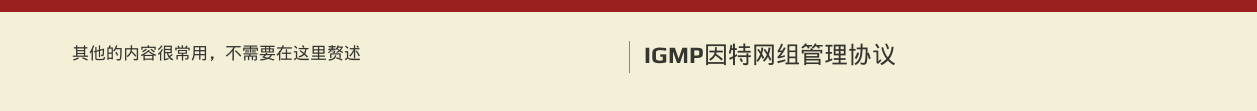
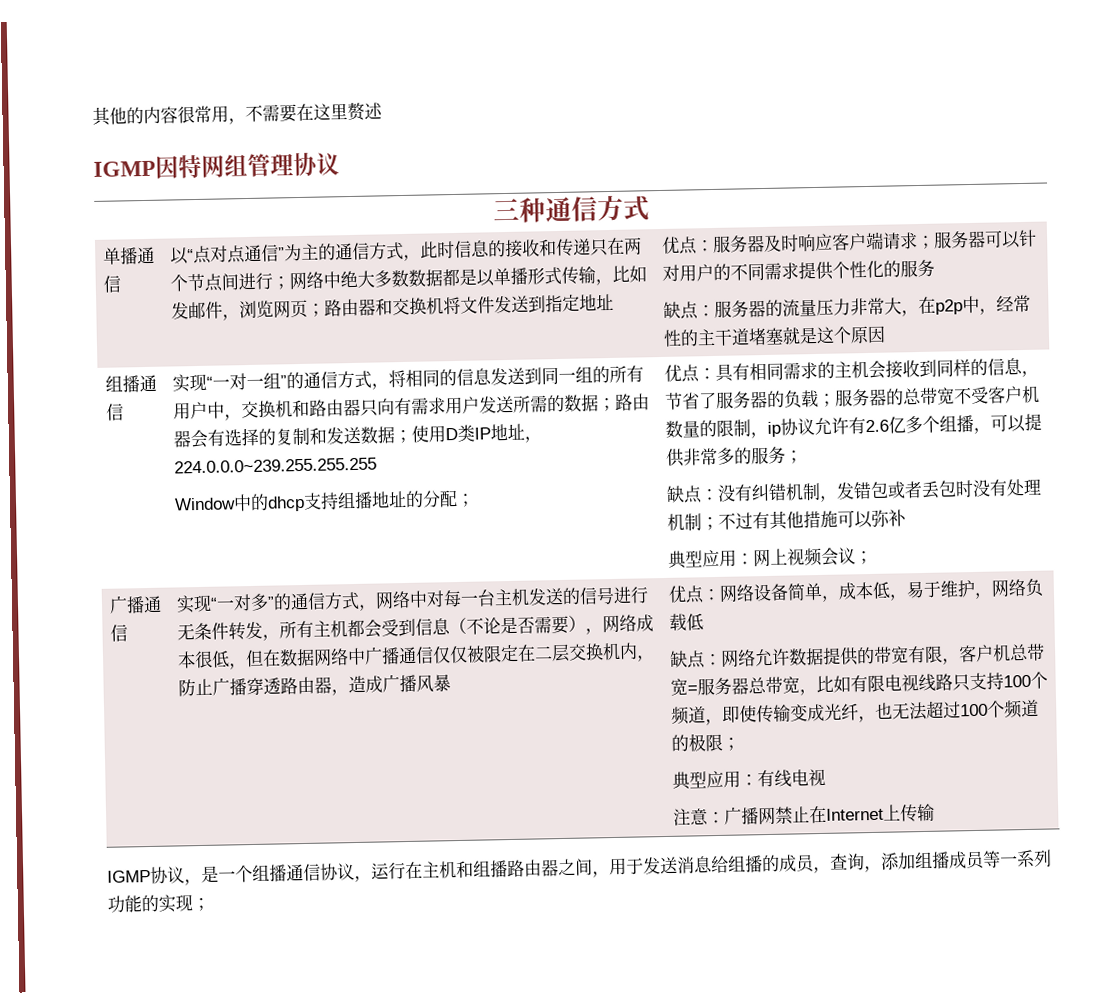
(896, 54) none -> [492,195,650,223] [102,246,155,265] [102,275,121,293] [169,237,642,265] [169,265,647,292] [170,293,614,321] [660,229,1037,255] [661,259,935,282] [662,294,1031,320] [662,325,886,347] [104,374,157,393] [105,403,124,421] [171,365,644,393] [172,393,650,421] [172,423,542,449] [173,457,377,474] [173,489,475,512] [663,358,1039,383] [664,385,1040,410] [664,413,1042,439] [665,446,803,467] [665,478,1042,504] [666,509,906,531] [667,547,873,569] [108,595,162,614] [109,624,128,642] [175,586,649,614] [176,614,654,641] [176,642,655,670] [177,674,451,697] [667,578,1044,604] [668,613,704,631] [669,643,1045,669] [669,671,1048,696] [670,699,1039,726] [670,733,740,752] [671,768,826,790] [672,803,935,826] [107,849,1052,886] [107,894,210,913] // 三种通信方式 // 单播通信 | 以“点对点通信”为主的通信方式，此时信息的接收和传递只在两个节点间进行；网络中绝大多数数据都是以单播形式传输，比如发邮件，浏览网页；路由器和交换机将文件发送到指定地址 | 优点：服务器及时响应客户端请求；服务器可以针对用户的不同需求提供个性化的服务 // 缺点：服务器的流量压力非常大，在p2p中，经常性的主干道堵塞就是这个原因 // 组播通信 | 实现“一对一组”的通信方式，将相同的信息发送到同一组的所有用户中，交换机和路由器只向有需求用户发送所需的数据；路由器会有选择的复制和发送数据；使用D类IP地址，224.0.0.0~239.255.255.255 // Window中的dhcp支持组播地址的分配； | 优点：具有相同需求的主机会接收到同样的信息，节省了服务器的负载；服务器的总带宽不受客户机数量的限制，ip协议允许有2.6亿多个组播，可以提供非常多的服务； // 缺点：没有纠错机制，发错包或者丢包时没有处理机制；不过有其他措施可以弥补 // 典型应用：网上视频会议； // 广播通信 | 实现“一对多”的通信方式，网络中对每一台主机发送的信号进行无条件转发，所有主机都会受到信息（不论是否需要），网络成本很低，但在数据网络中广播通信仅仅被限定在二层交换机内，防止广播穿透路由器，造成广播风暴 | 优点：网络设备简单，成本低，易于维护，网络负载低 // 缺点：网络允许数据提供的带宽有限，客户机总带宽=服务器总带宽，比如有限电视线路只支持100个频道，即使传输变成光纤，也无法超过100个频道的极限； // 典型应用：有线电视 // 注意：广播网禁止在Internet上传输 // IGMP协议，是一个组播通信协议，运行在主机和组播路由器之间，用于发送消息给组播的成员，查询，添加组播成员等一系列功能的实现；

